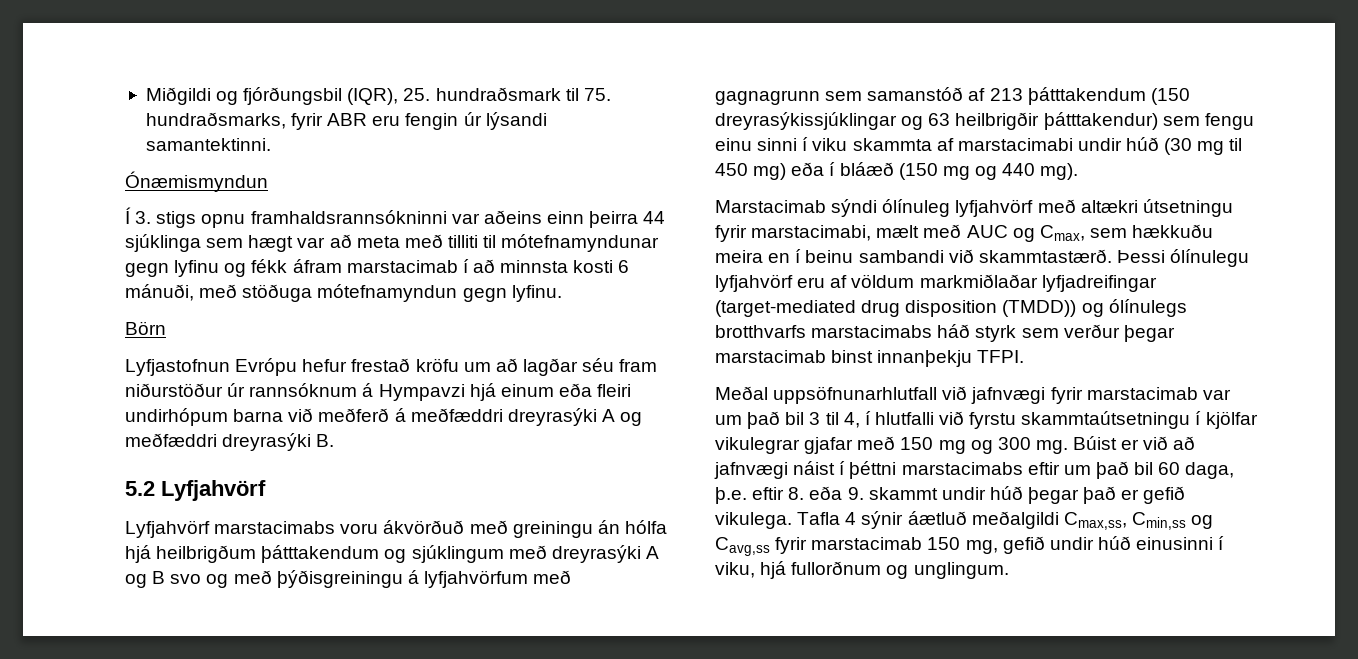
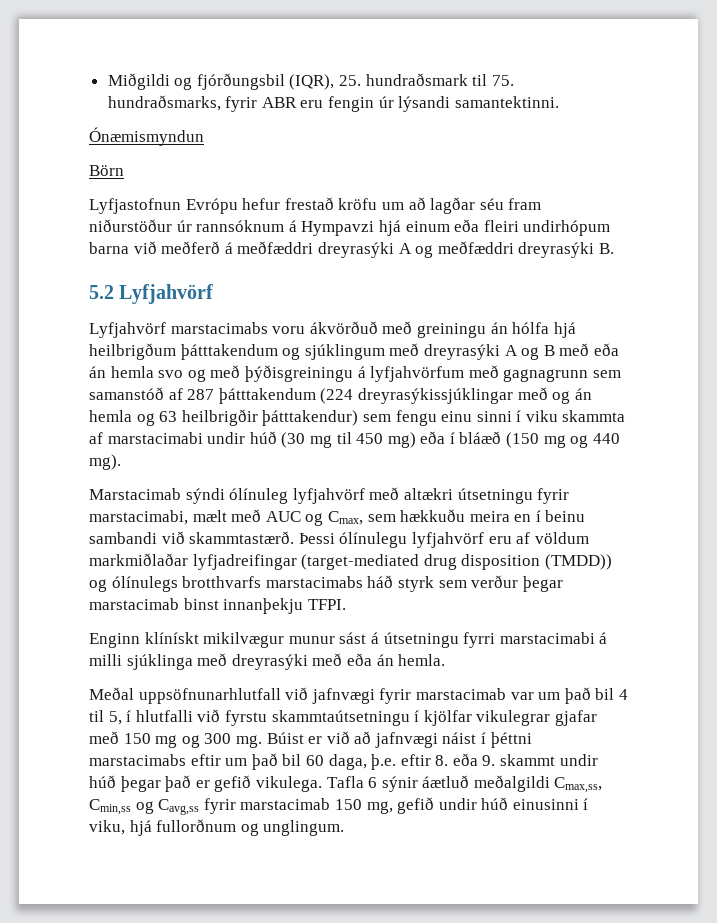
[125,207,666,228] [125,234,660,252] [125,259,630,277] [125,284,562,302] // Í 3. stigs opnu framhaldsrannsókninni var aðeins einn þeirra 44 sjúklinga sem hægt var að meta með tilliti til mótefnamyndunar gegn lyfinu og fékk áfram marstacimab í að minnsta kosti 6 mánuði, með stöðuga mótefnamyndun gegn lyfinu. -> (204, 136) none
(166, 577) none -> [559,343,619,356] [89,366,154,378] með eða án hemla
[989,87,1190,105] [715,112,897,130] 213 þátttakendum (150 dreyrasýkissjúklingar -> [187,387,592,404] [89,410,132,422] 287 þátttakendum (224 dreyrasýkissjúklingar með og án hemla
(1025, 356) none -> [89,632,608,648] [89,653,446,670] // Enginn klínískt mikilvægur munur sást á útsetningu fyrri marstacimabi á milli sjúklinga með dreyrasýki með eða án hemla.
[809,412,860,428] 3 til 4, -> [618,689,628,700] [89,710,122,725] 4 til 5,
[845,512,857,525] 4 -> [368,777,378,788] 6

